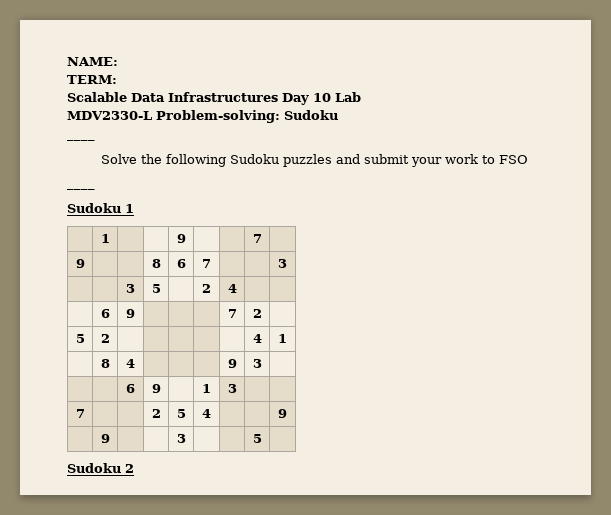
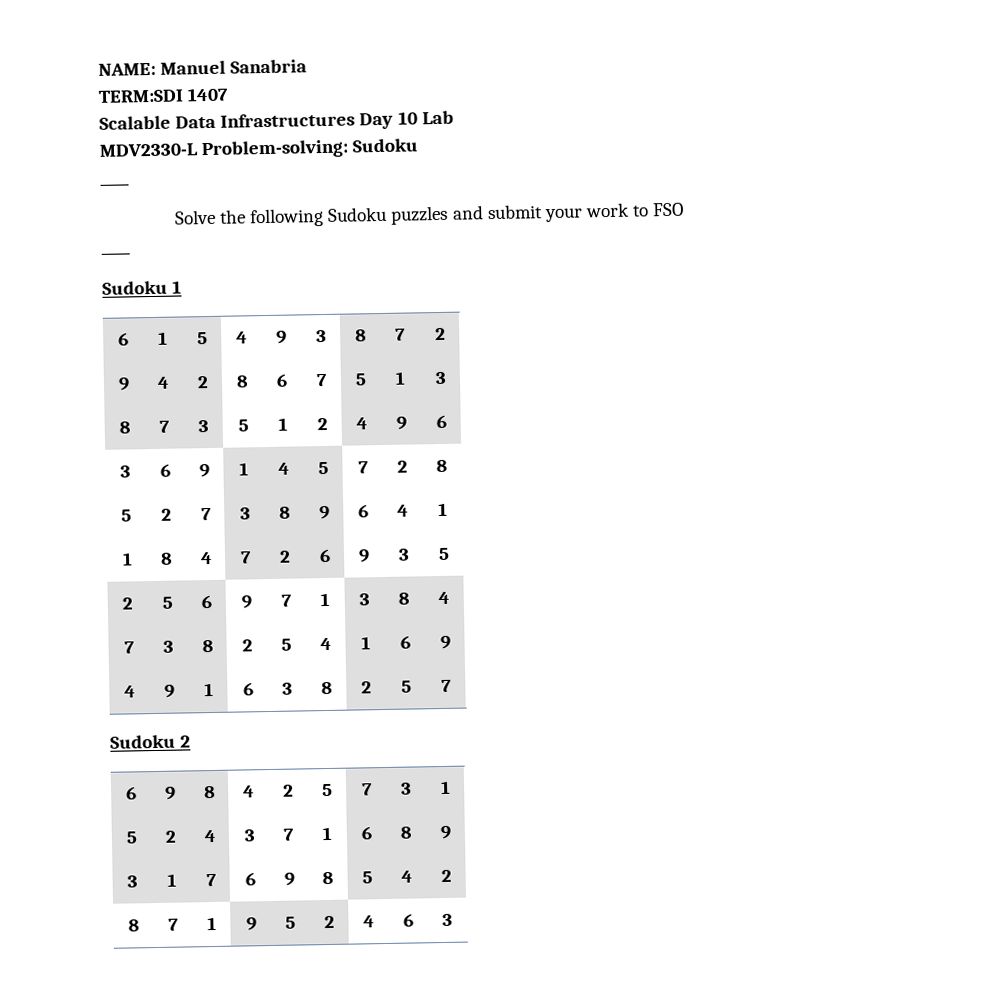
[67,75,117,84] // TERM: -> [160,59,308,75] [98,87,230,103] Manuel Sanabria // TERM:SDI 1407
[100,234,110,243] [176,234,186,243] [252,234,262,243] [75,259,85,268] | 1 | | | 9 | | | 7 | // 9 | | -> [118,332,129,346] [158,331,168,345] [197,332,208,345] [236,331,248,344] [276,330,287,344] [315,329,327,343] [354,329,367,342] [395,328,406,341] [434,327,446,341] [118,377,130,391] [157,376,170,389] [197,376,209,389] 6 | 1 | 5 | 4 | 9 | 3 | 8 | 7 | 2 // 9 | 4 | 2
(211, 263) | -> [355,373,367,386] [395,371,406,385] 5 | 1
(287, 263) | -> [118,421,131,434] [159,420,170,433] 8 | 7
[202,284,211,293] [227,284,237,293] [100,309,110,318] [126,309,135,318] [227,309,237,318] [252,309,262,318] [75,334,85,343] [100,334,110,343] [252,334,262,343] [278,334,287,343] [100,359,110,368] [126,359,135,368] [227,359,237,368] [252,359,262,368] [126,384,135,393] [151,384,161,393] [202,384,211,393] [227,384,237,393] [75,409,85,418] | 2 | 4 | | // | 6 | 9 | | | | 7 | 2 | // 5 | 2 | | | | | | 4 | 1 // | 8 | 4 | | | | 9 | 3 | // | | 6 | 9 | | 1 | 3 | | // 7 | | -> [277,417,288,431] [316,417,328,431] [355,417,368,430] [395,416,407,430] [435,414,447,429] [120,465,131,478] [159,463,171,477] [199,464,210,478] [239,462,249,476] [277,462,290,475] [317,461,329,475] [357,461,369,474] [396,460,408,473] [436,459,448,473] [121,509,132,522] [160,508,172,521] [200,507,212,521] [239,507,251,520] [278,506,291,519] [318,505,330,520] [358,504,369,518] [397,504,409,517] [438,502,448,517] [121,552,133,566] [160,552,173,565] [199,551,213,565] [240,551,252,564] [279,550,291,563] [318,548,331,563] [358,549,370,563] [397,548,410,561] [437,547,450,561] [122,597,133,610] [161,596,173,609] [201,594,212,609] [240,595,252,609] [280,594,292,607] [320,592,330,607] [359,593,370,606] [398,592,410,605] [438,591,450,605] [123,641,135,654] [162,640,174,653] [201,639,214,653] 1 | 2 | 4 | 9 | 6 // 3 | 6 | 9 | 1 | 4 | 5 | 7 | 2 | 8 // 5 | 2 | 7 | 3 | 8 | 9 | 6 | 4 | 1 // 1 | 8 | 4 | 7 | 2 | 6 | 9 | 3 | 5 // 2 | 5 | 6 | 9 | 7 | 1 | 3 | 8 | 4 // 7 | 3 | 8
[278,409,287,418] [100,434,110,443] [176,434,186,443] [252,434,262,443] | | 9 // | 9 | | | 3 | | | 5 | -> [360,636,371,650] [399,635,411,649] [439,635,451,650] [123,685,136,698] [163,684,175,698] [203,682,214,697] [242,682,254,696] [282,682,293,695] [321,681,333,695] [361,681,372,694] [400,680,412,693] [441,679,452,692] 1 | 6 | 9 // 4 | 9 | 1 | 6 | 3 | 8 | 2 | 5 | 7
(134, 468) none -> [126,786,137,800] [165,786,176,800] [203,785,216,799] [243,785,255,798] [282,784,294,797] [321,783,333,797] [361,783,373,796] [399,782,412,795] [439,780,451,795] [126,831,138,844] [165,830,177,843] [203,829,217,843] [243,829,255,842] [283,828,294,841] [322,826,332,841] [361,826,372,840] [400,826,412,839] [440,825,451,840] [127,875,138,888] [166,873,177,887] [205,873,217,887] [244,872,256,886] [283,872,295,886] [322,871,334,885] [362,871,373,884] [401,870,413,883] [441,869,452,883] [127,919,140,932] [167,918,179,931] [206,916,217,931] [245,917,257,931] [284,916,296,929] [323,915,335,929] [362,915,375,928] [402,913,414,927] [442,913,453,927] // 6 | 9 | 8 | 4 | 2 | 5 | 7 | 3 | 1 // 5 | 2 | 4 | 3 | 7 | 1 | 6 | 8 | 9 // 3 | 1 | 7 | 6 | 9 | 8 | 5 | 4 | 2 // 8 | 7 | 1 | 9 | 5 | 2 | 4 | 6 | 3

